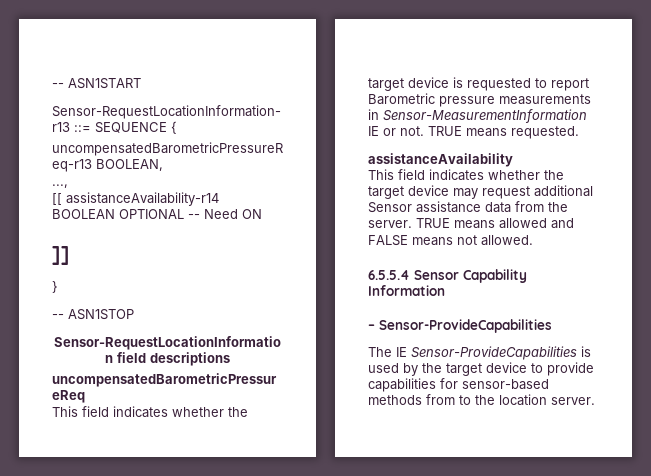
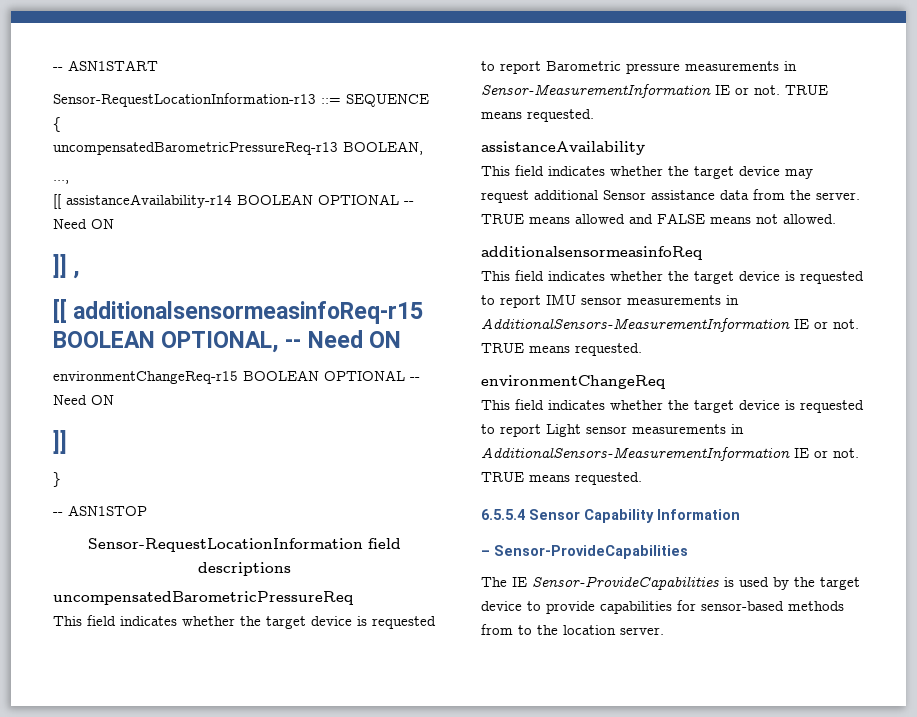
(262, 214) none -> [53,254,81,279] [53,299,424,324] [53,330,401,353] [53,370,420,384] [53,395,114,405] // ]] , // [[ additionalsensormeasinfoReq-r15 BOOLEAN OPTIONAL, -- Need ON // environmentChangeReq-r15 BOOLEAN OPTIONAL -- Need ON
(533, 240) none -> [481,246,703,260] [481,270,864,284] [481,294,739,308] [481,318,859,332] [481,343,642,356] [481,375,666,389] [481,399,864,413] [481,424,744,437] [481,447,859,461] [481,472,642,485] // additionalsensormeasinfoReq // This field indicates whether the target device is requested to report IMU sensor measurements in AdditionalSensors-MeasurementInformation IE or not. TRUE means requested. // environmentChangeReq // This field indicates whether the target device is requested to report Light sensor measurements in AdditionalSensors-MeasurementInformation IE or not. TRUE means requested.

